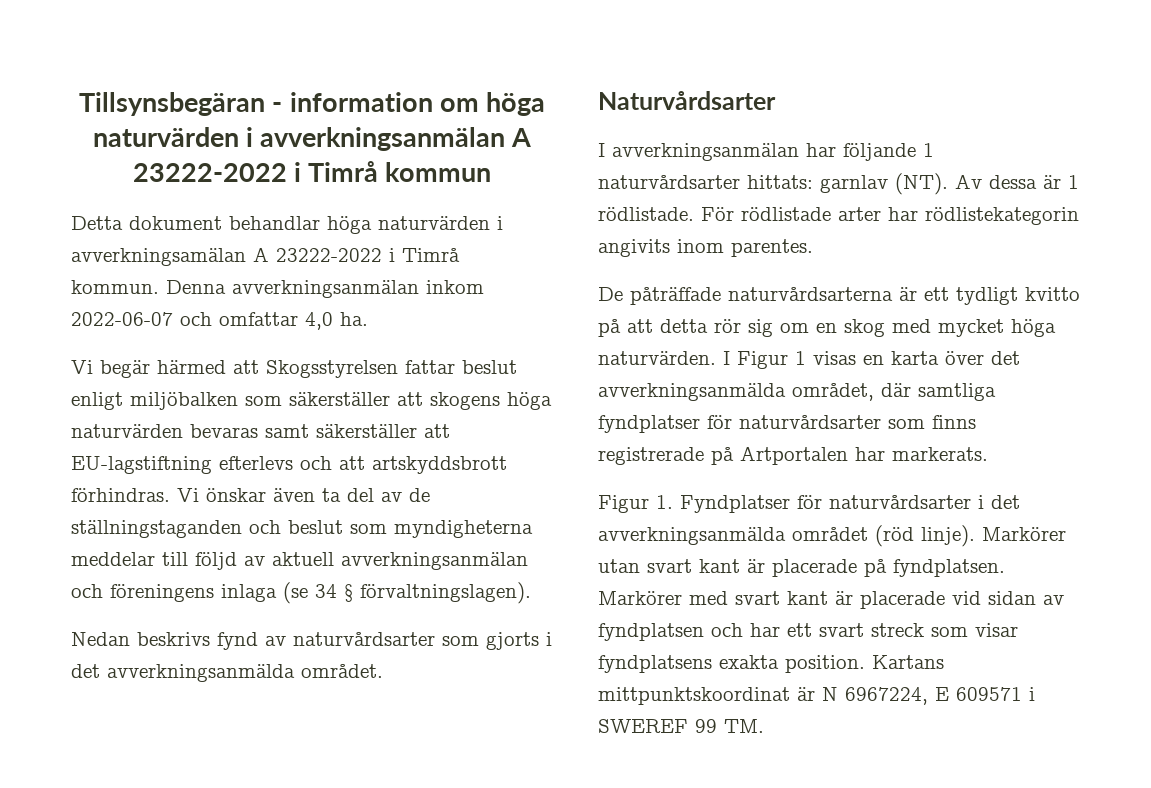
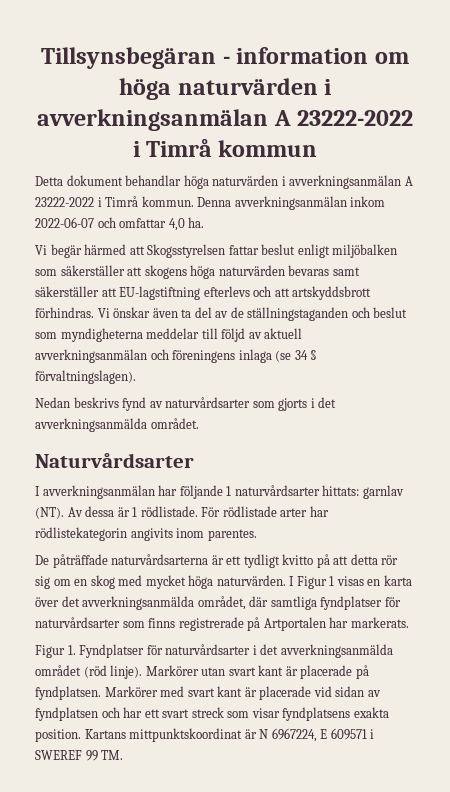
[71,248,246,266] avverkningsamälan -> [289,175,402,189] avverkningsanmälan

